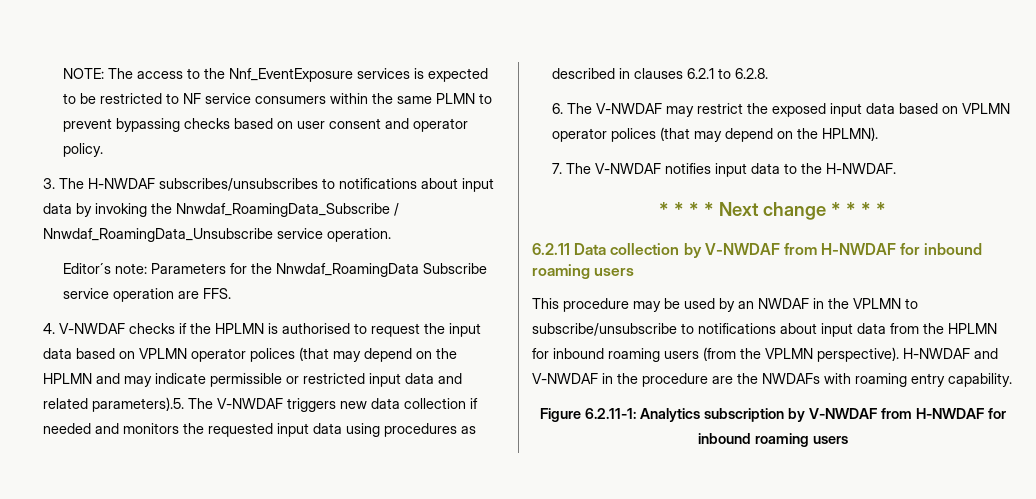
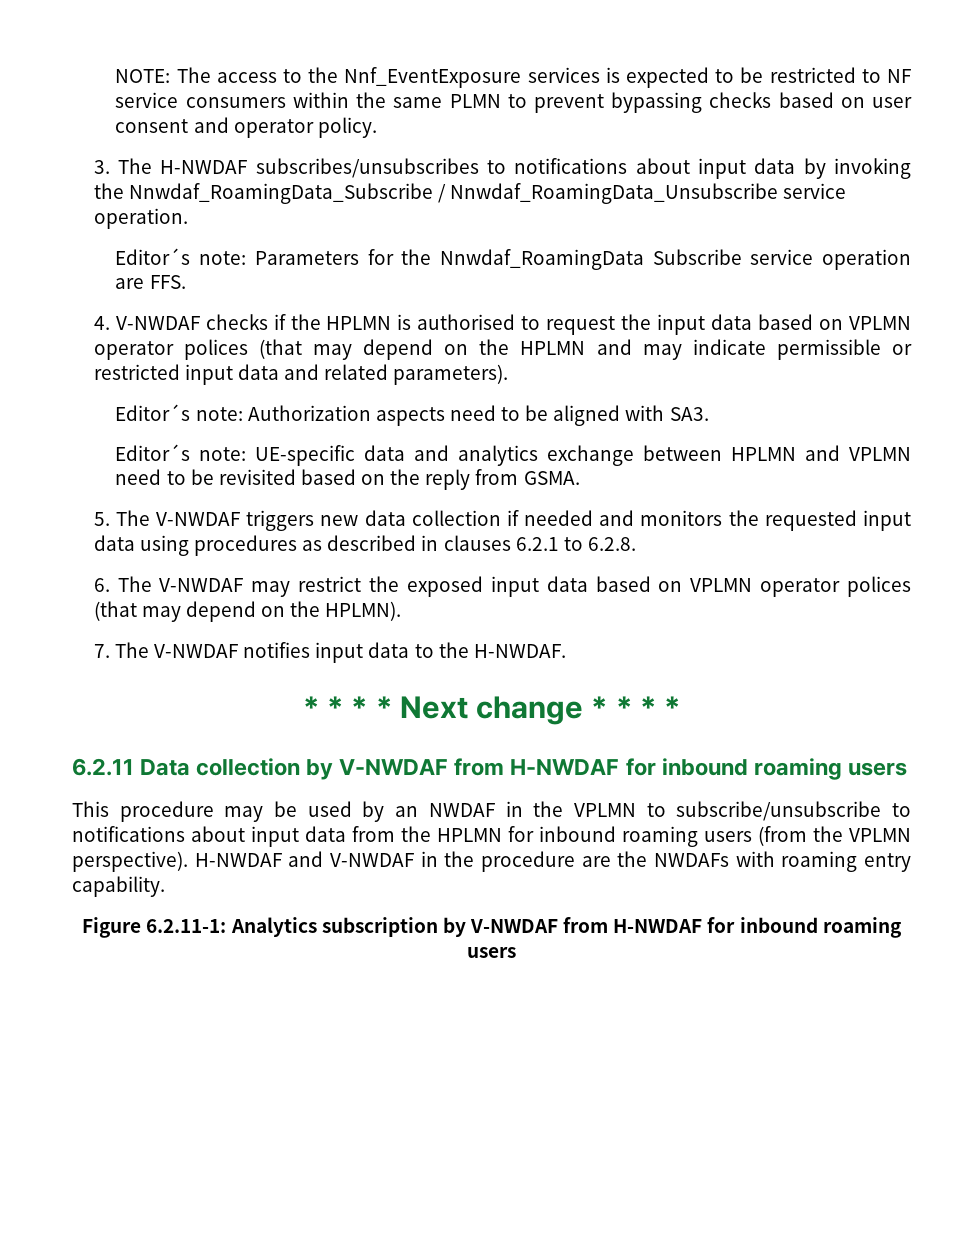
[91,397,184,412] parameters).5. -> [393,364,509,385] [115,404,709,426] [115,444,912,466] [115,469,580,490] [93,512,110,526] parameters). // Editor´s note: Authorization aspects need to be aligned with SA3. // Editor´s note: UE-specific data and analytics exchange between HPLMN and VPLMN need to be revisited based on the reply from GSMA. // 5.

